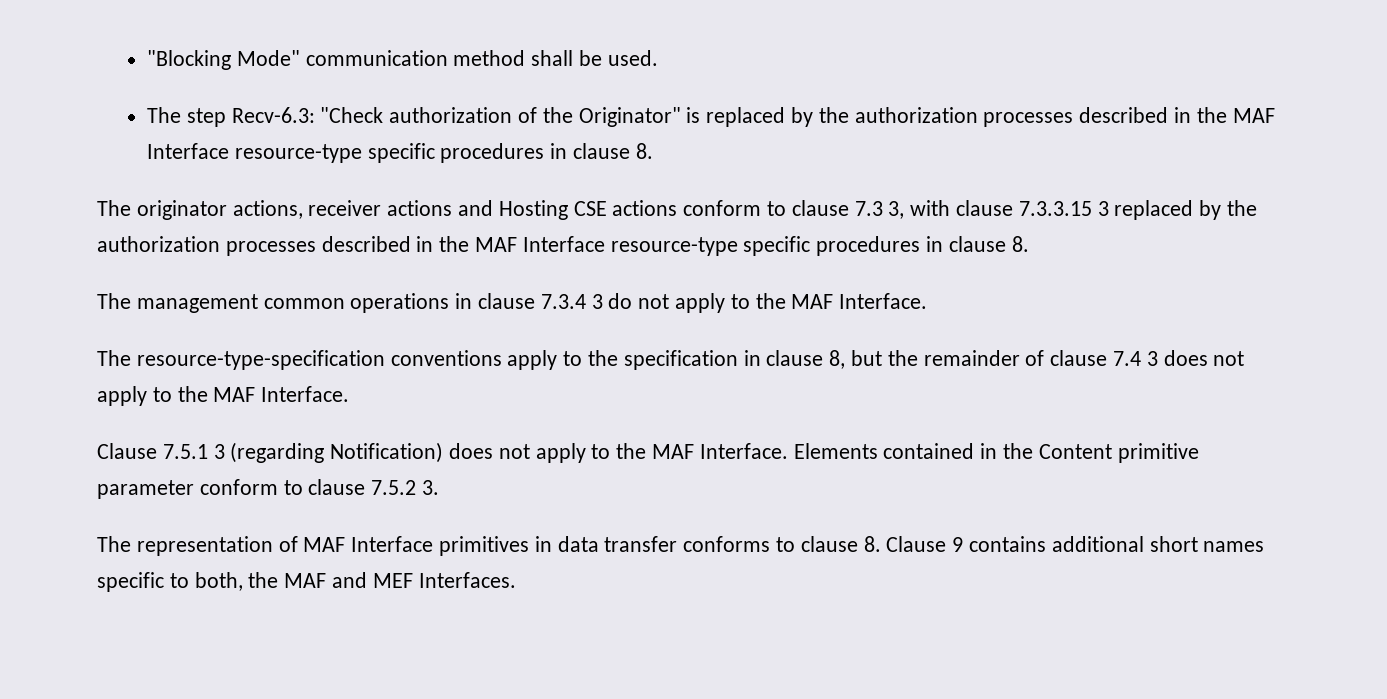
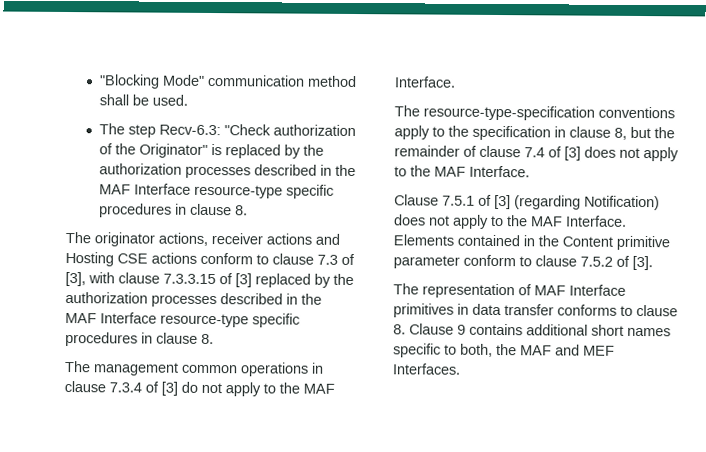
[888,201,905,219] 3, -> [341,253,355,266] [65,271,86,287] of [3],
[1097,201,1109,216] 3 -> [219,273,252,288] of [3]
[591,294,603,309] 3 -> [145,381,178,396] of [3]
[1146,351,1158,366] 3 -> [548,146,581,161] of [3]
[213,444,225,459] 3 -> [478,194,511,210] of [3]
[422,480,440,495] 3. -> [616,255,653,271] of [3].

